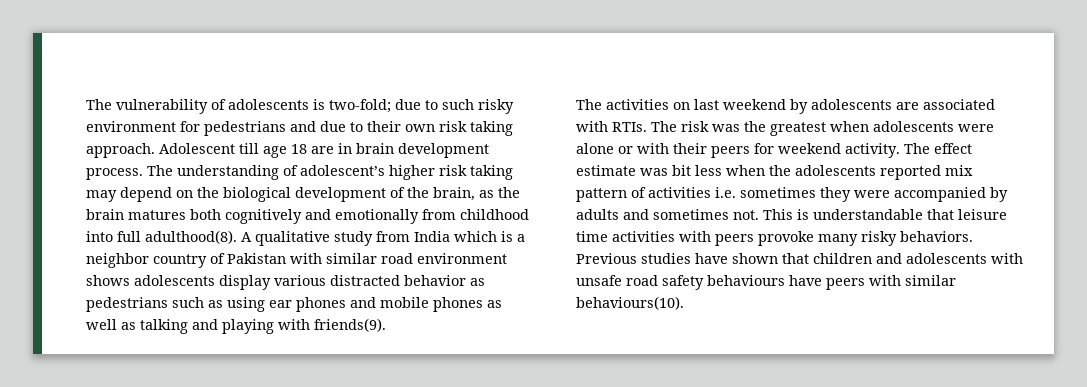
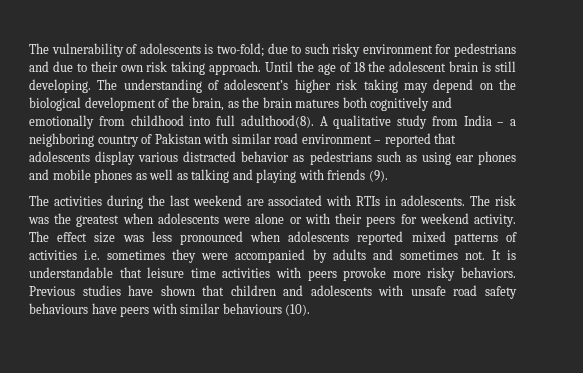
[159,143,489,158] [86,168,143,180] Adolescent till age 18 are in brain development process. -> [265,61,516,75] [29,79,91,93] Until the age of 18 the adolescent brain is still developing.
[454,231,525,242] [86,253,149,268] which is a neighbor -> [497,119,516,126] [29,133,94,147] – a neighboring
[86,275,130,286] shows -> [374,133,457,147] – reported that
[314,318,386,332] friends(9). -> [327,169,388,182] friends (9).
[673,99,995,114] [576,121,647,132] on last weekend by adolescents are associated with RTIs. -> [106,195,466,209] during the last weekend are associated with RTIs in adolescents.
[576,165,973,180] [576,188,627,202] estimate was bit less when the adolescents reported mix pattern -> [94,231,498,245] size was less pronounced when adolescents reported mixed patterns
[763,209,793,220] This -> [491,250,501,260] It
[818,234,858,246] many -> [392,271,421,278] more
[576,296,684,310] behaviours(10). -> [222,303,311,316] behaviours (10).

